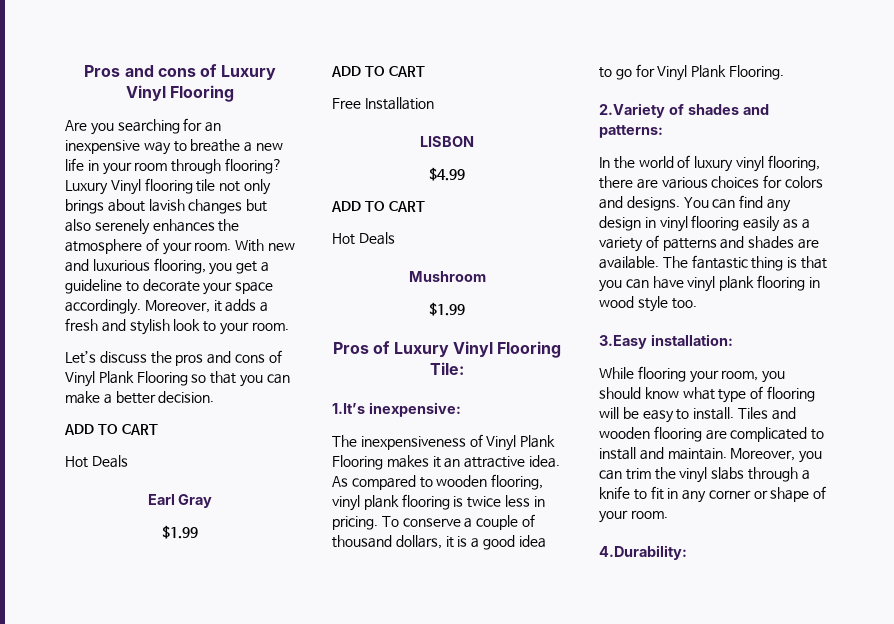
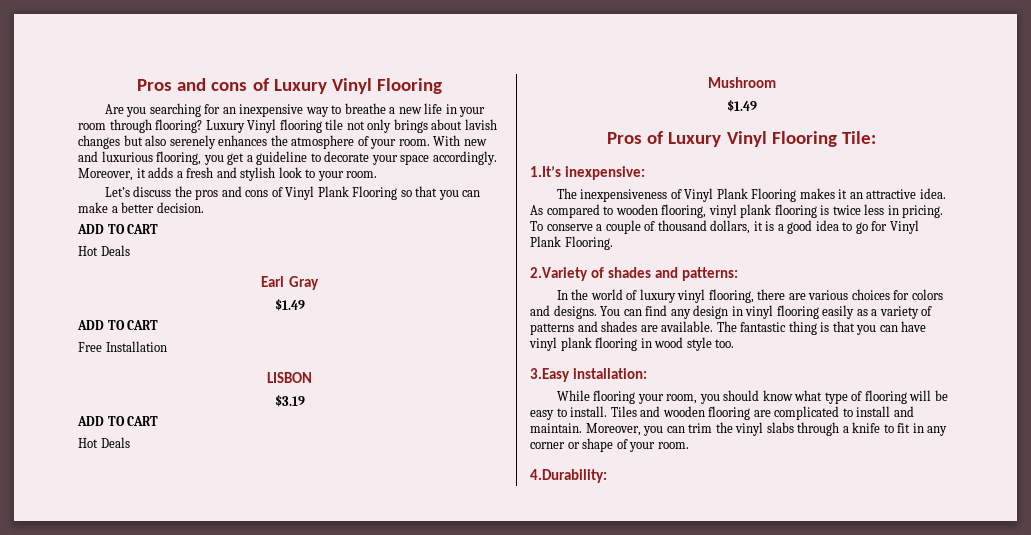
[162,525,198,539] $1.99 -> [274,298,305,311] $1.49
[429,167,465,181] $4.99 -> [274,394,305,407] $3.19
[429,302,465,316] $1.99 -> [726,99,757,112] $1.49

